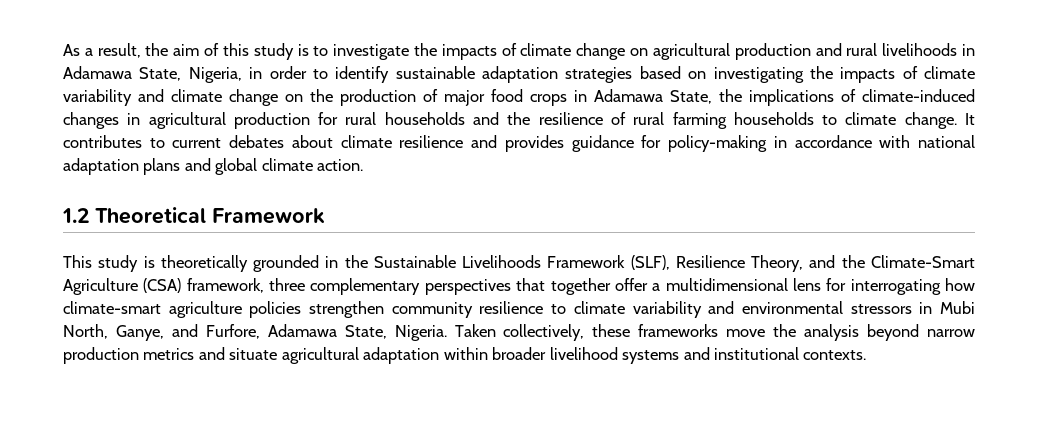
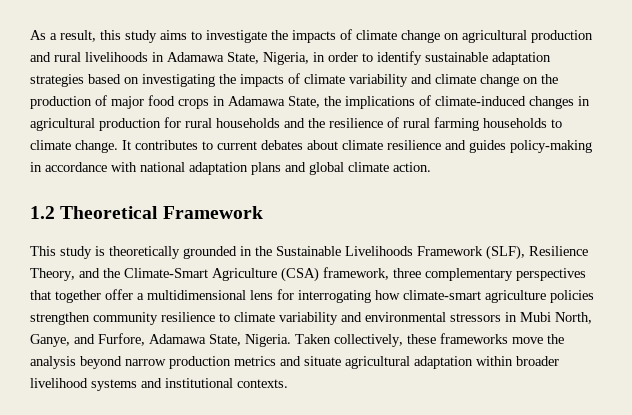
[145,43,220,56] the aim of -> (96, 36) none
[297,44,309,56] is -> [160,30,187,40] aims
[504,135,662,152] provides guidance for -> [469,140,506,153] guides

